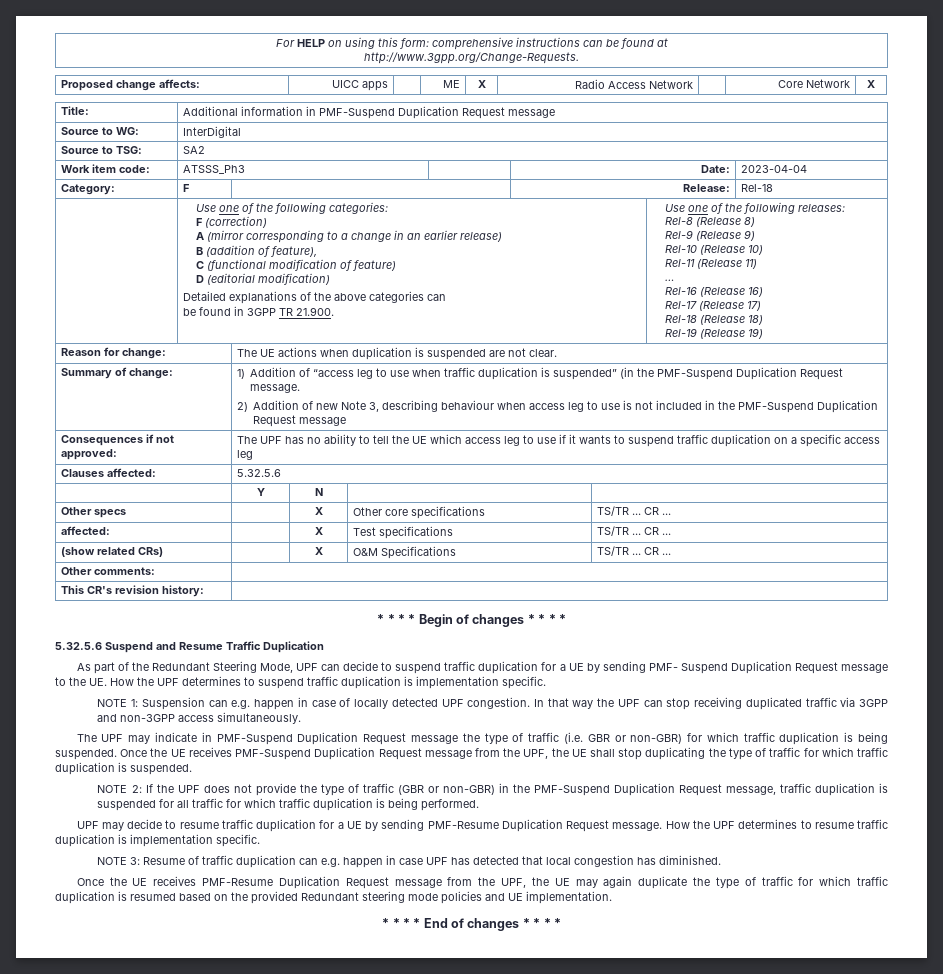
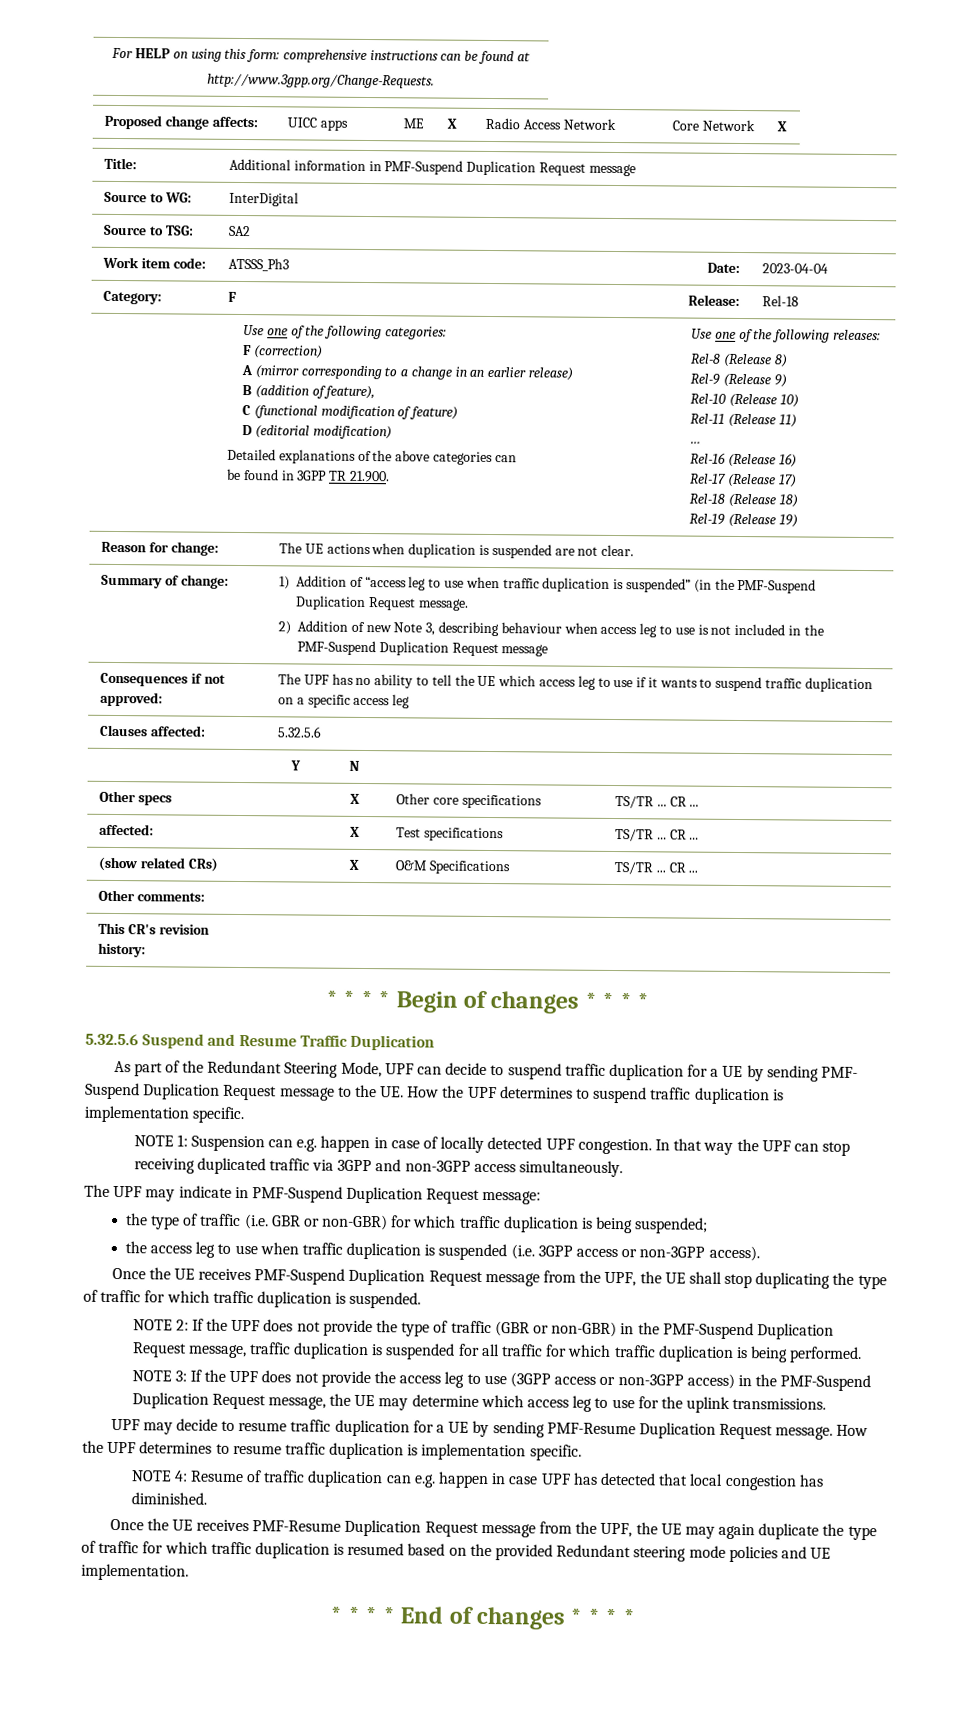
[410,735,458,744] message -> [482,1190,542,1205] message: //
[55,749,117,760] suspended. -> [634,1217,709,1234] [124,1241,760,1262] suspended; // the access leg to use when traffic duplication is suspended (i.e. 3GPP access or non-3GPP access). //
(480, 805) none -> [131,1369,872,1392] [131,1392,827,1413] // NOTE 3: If the UPF does not provide the access leg to use (3GPP access or non-3GPP access) in the PMF-Suspend Duplication Request message, the UE may determine which access leg to use for the uplink transmissions.
[130,857,141,865] 3: -> [173,1470,188,1482] 4:

